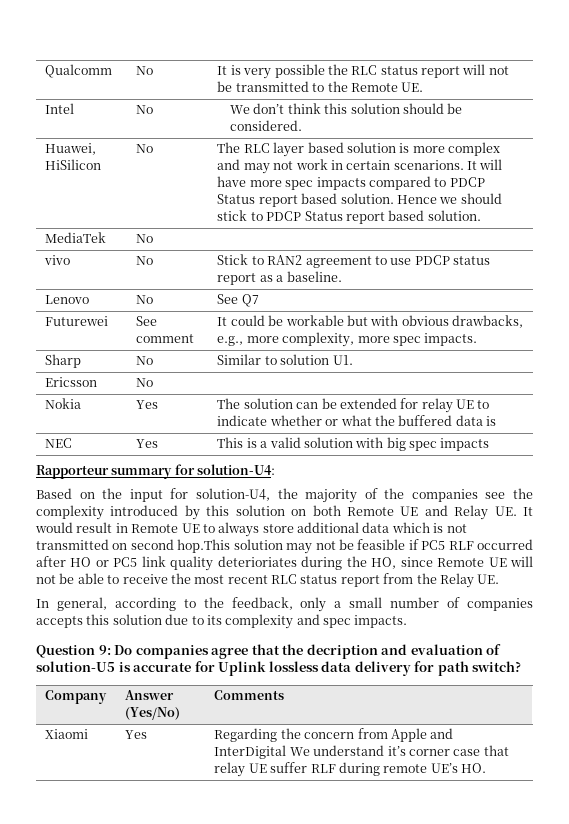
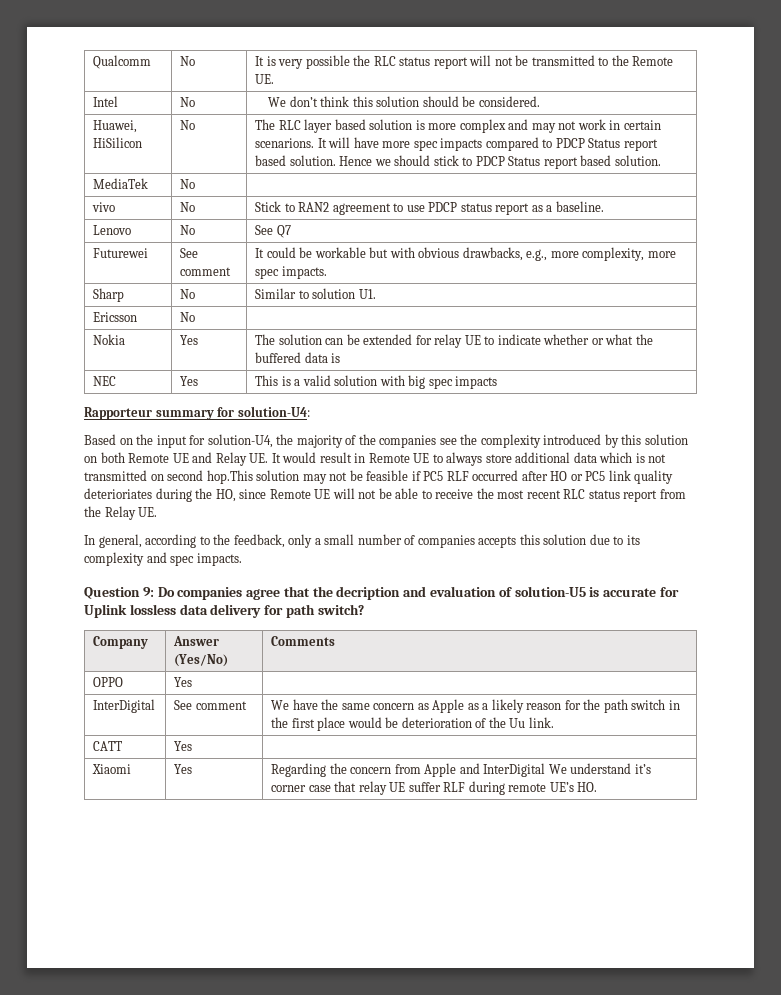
(285, 695) none -> [93,677,124,687] [174,677,193,687] [93,699,156,713] [174,700,247,710] [271,699,680,713] [271,717,554,731] [93,741,123,751] [174,741,193,751] // OPPO | Yes | // InterDigital | See comment | We have the same concern as Apple as a likely reason for the path switch in the first place would be deterioration of the Uu link. // CATT | Yes |

